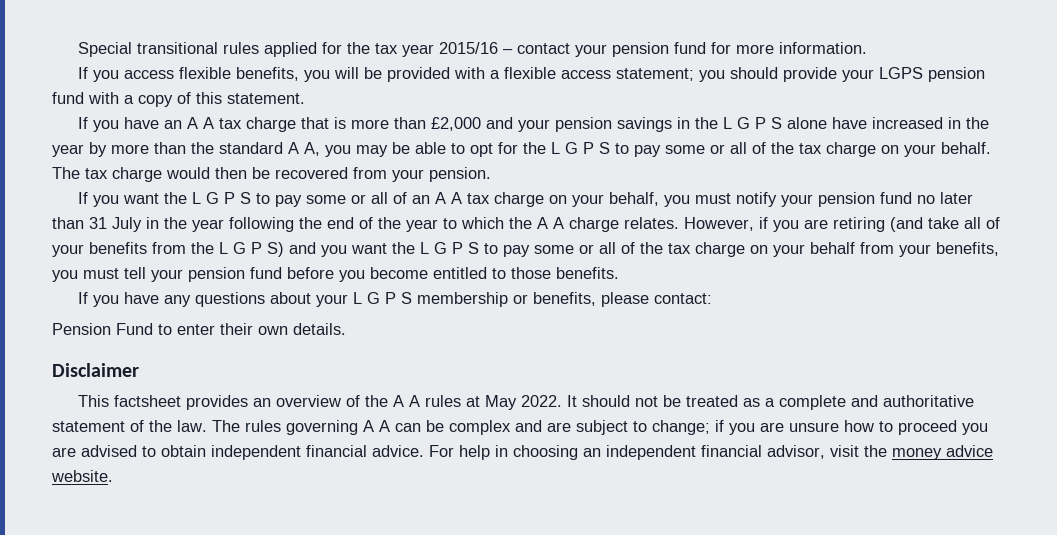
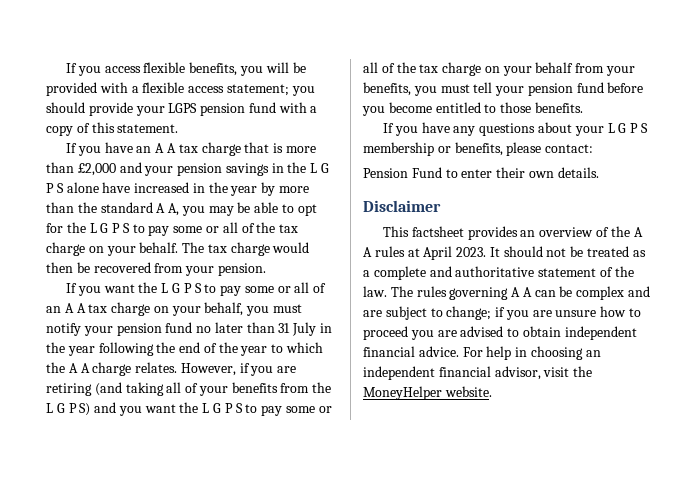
[78,42,868,57] Special transitional rules applied for the tax year 2015/16 – contact your pension fund for more information. // -> (66, 68) none
[928,217,959,229] take -> [125,382,164,396] taking
[485,395,563,410] May 2022. -> [423,246,487,260] April 2023.
[892,445,993,460] money advice -> [363,386,442,400] MoneyHelper

